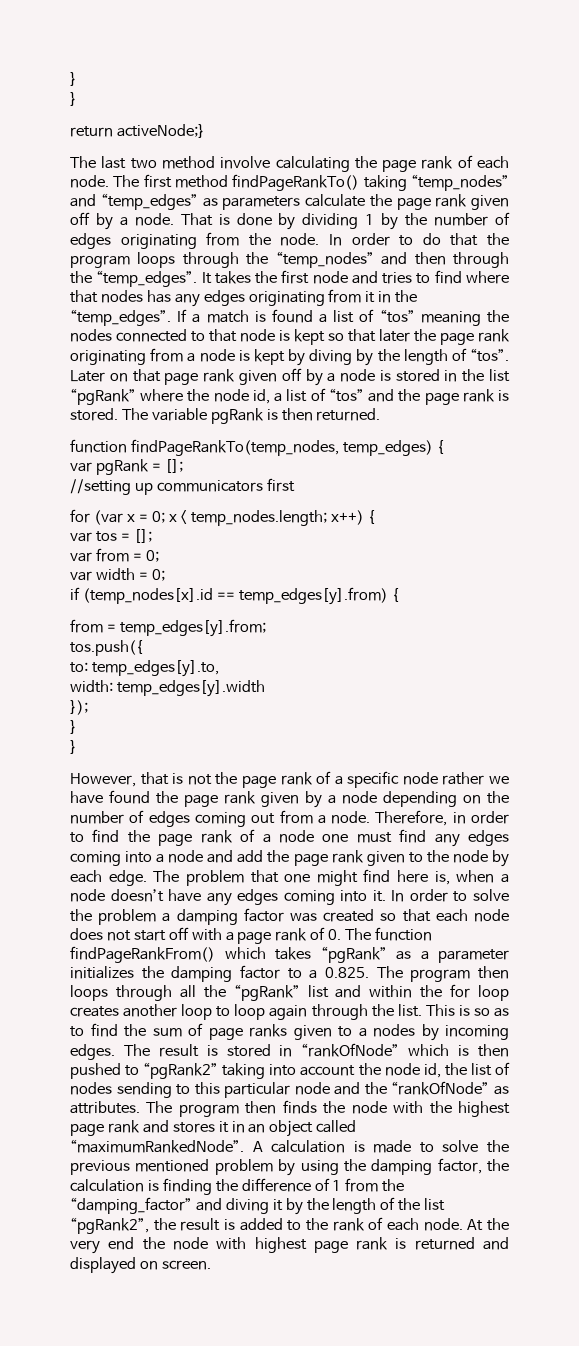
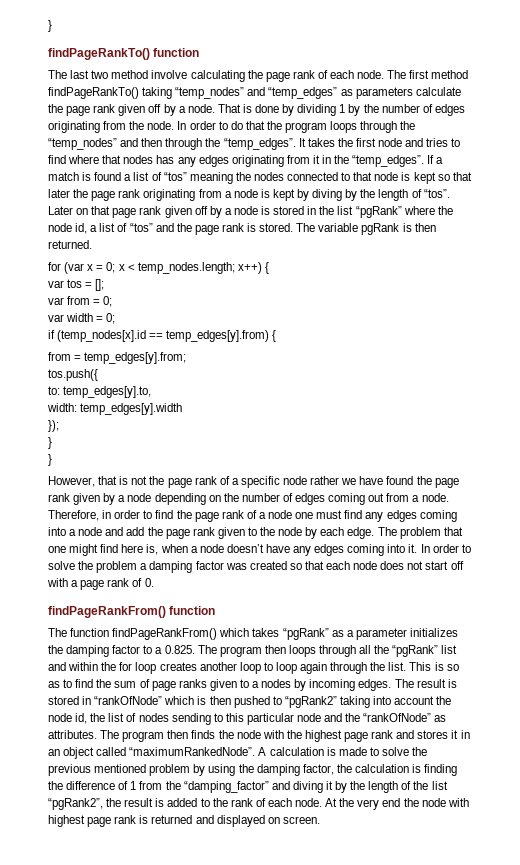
[70,72,77,86] [70,92,77,106] [70,124,205,138] } // } // return activeNode;} -> [48,20,52,32] [48,48,200,60] } // findPageRankTo() function
[70,439,444,456] [70,459,183,475] [70,478,295,495] // function findPageRankTo(temp_nodes, temp_edges) { // var pgRank = []; // //setting up communicators first -> (92, 244) none
(342, 934) none -> [48,606,216,618] // findPageRankFrom() function //

